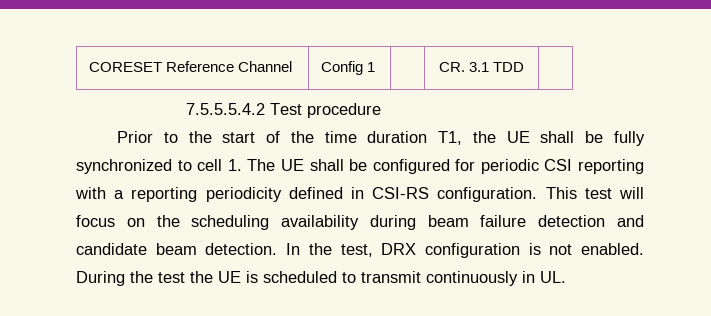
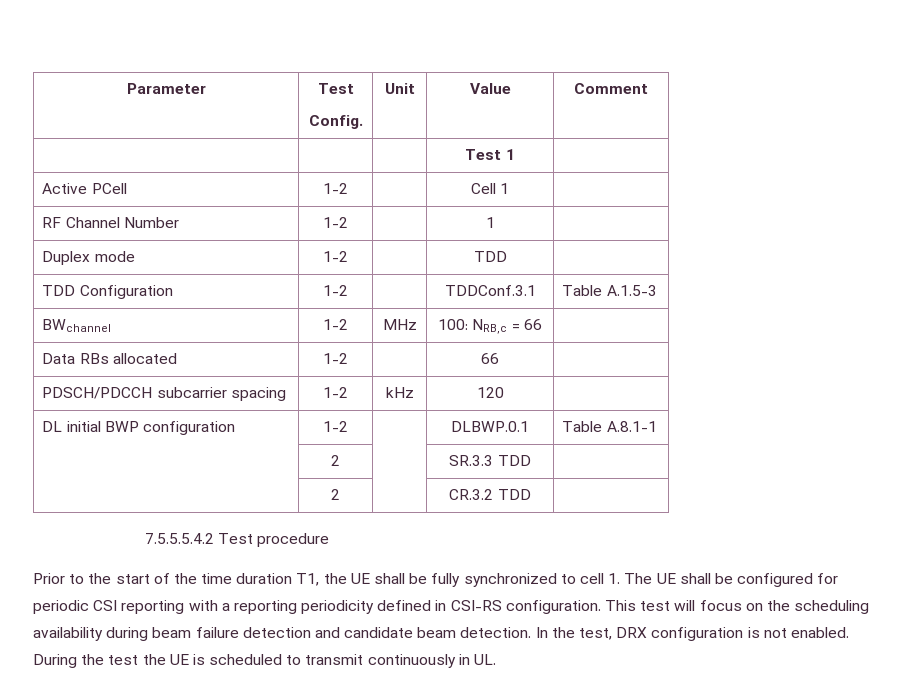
[88,61,292,72] [320,61,375,75] [438,62,489,72] CORESET Reference Channel | Config 1 | | CR. 3.1 -> [126,83,206,94] [317,83,354,94] [308,115,363,129] [384,83,415,94] [469,83,511,94] [574,83,648,94] [465,149,515,160] [42,183,127,194] [323,183,348,194] [470,183,510,194] [42,217,179,228] [323,217,348,228] [485,217,495,228] [42,251,135,265] [323,251,348,262] [473,251,507,262] [42,285,173,299] [323,285,348,296] [444,285,536,296] [562,285,657,296] [42,319,112,332] [323,319,348,330] [382,319,417,330] [438,319,542,334] [42,353,177,364] [323,353,348,364] [481,353,500,364] [42,387,286,401] [323,387,348,398] [385,387,414,398] [476,387,504,398] [42,421,235,435] [323,421,348,432] [451,421,529,432] [562,421,657,432] [331,455,340,466] [449,455,531,466] [331,489,340,500] [449,489,494,500] Parameter | Test // Config. | Unit | Value | Comment // | | | Test 1 | // Active PCell | 1-2 | | Cell 1 | // RF Channel Number | 1-2 | | 1 | // Duplex mode | 1-2 | | TDD | // TDD Configuration | 1-2 | | TDDConf.3.1 | Table A.1.5-3 // BWchannel | 1-2 | MHz | 100: NRB,c = 66 | // Data RBs allocated | 1-2 | | 66 | // PDSCH/PDCCH subcarrier spacing | 1-2 | kHz | 120 | // DL initial BWP configuration | 1-2 | | DLBWP.0.1 | Table A.8.1-1 // | 2 | | SR.3.3 TDD | // | 2 | | CR.3.2

